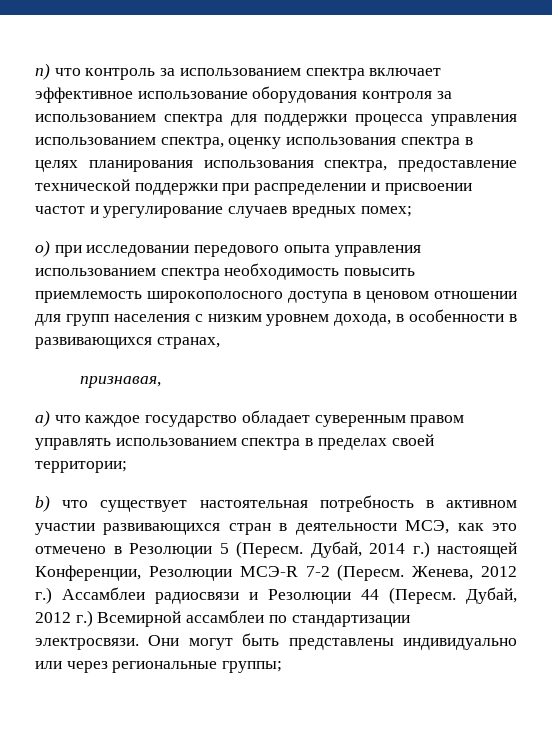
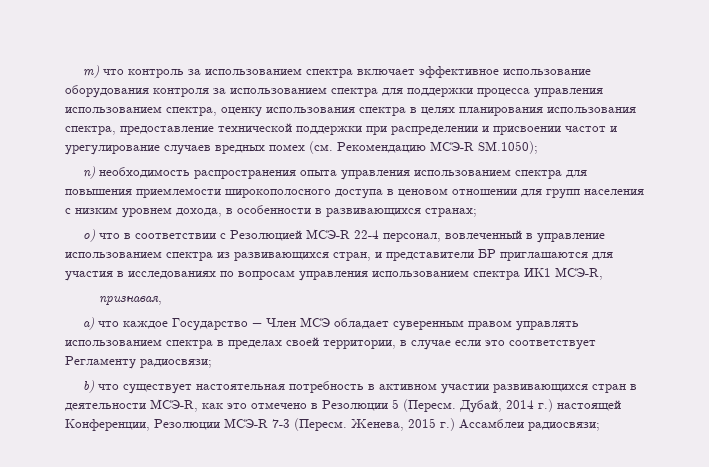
[35,63,50,80] n) -> [83,65,100,78] m)
[360,206,412,217] [35,240,280,257] помех; // o) при исследовании передового -> [269,141,538,154] [83,166,297,179] помех (см. Рекомендацию МСЭ-R SM.1050); // n) необходимость распространения
[224,263,416,280] [35,291,142,303] необходимость повысить приемлемость -> [566,170,588,178] [65,188,221,198] для повышения приемлемости
[156,337,220,349] странах, -> [425,208,477,217] [83,229,606,243] [65,249,613,261] [65,267,603,281] странах; // o) что в соответствии с Резолюцией МСЭ-R 22-4 персонал, вовлеченный в управление использованием спектра из развивающихся стран, и представители БР приглашаются для участия в исследованиях по вопросам управления использованием спектра ИК1 МСЭ-R,
[145,415,238,427] государство -> [172,317,331,331] Государство − Член МСЭ
[35,461,127,473] территории; -> [323,340,596,350] [65,356,212,369] территории, в случае если это соответствует Регламенту радиосвязи;
[405,520,450,534] МСЭ, -> [150,399,198,412] МСЭ-R,
[305,566,330,577] 7-2 -> [272,419,290,428] 7-3
[480,566,517,577] 2012 -> [408,418,436,428] 2015
[155,587,517,604] [35,610,410,627] [35,633,517,650] [35,661,283,673] радиосвязи и Резолюции 44 (Пересм. Дубай, 2012 г.) Всемирной ассамблеи по стандартизации электросвязи. Они могут быть представлены индивидуально или через региональные группы; -> [528,422,600,431] радиосвязи;

